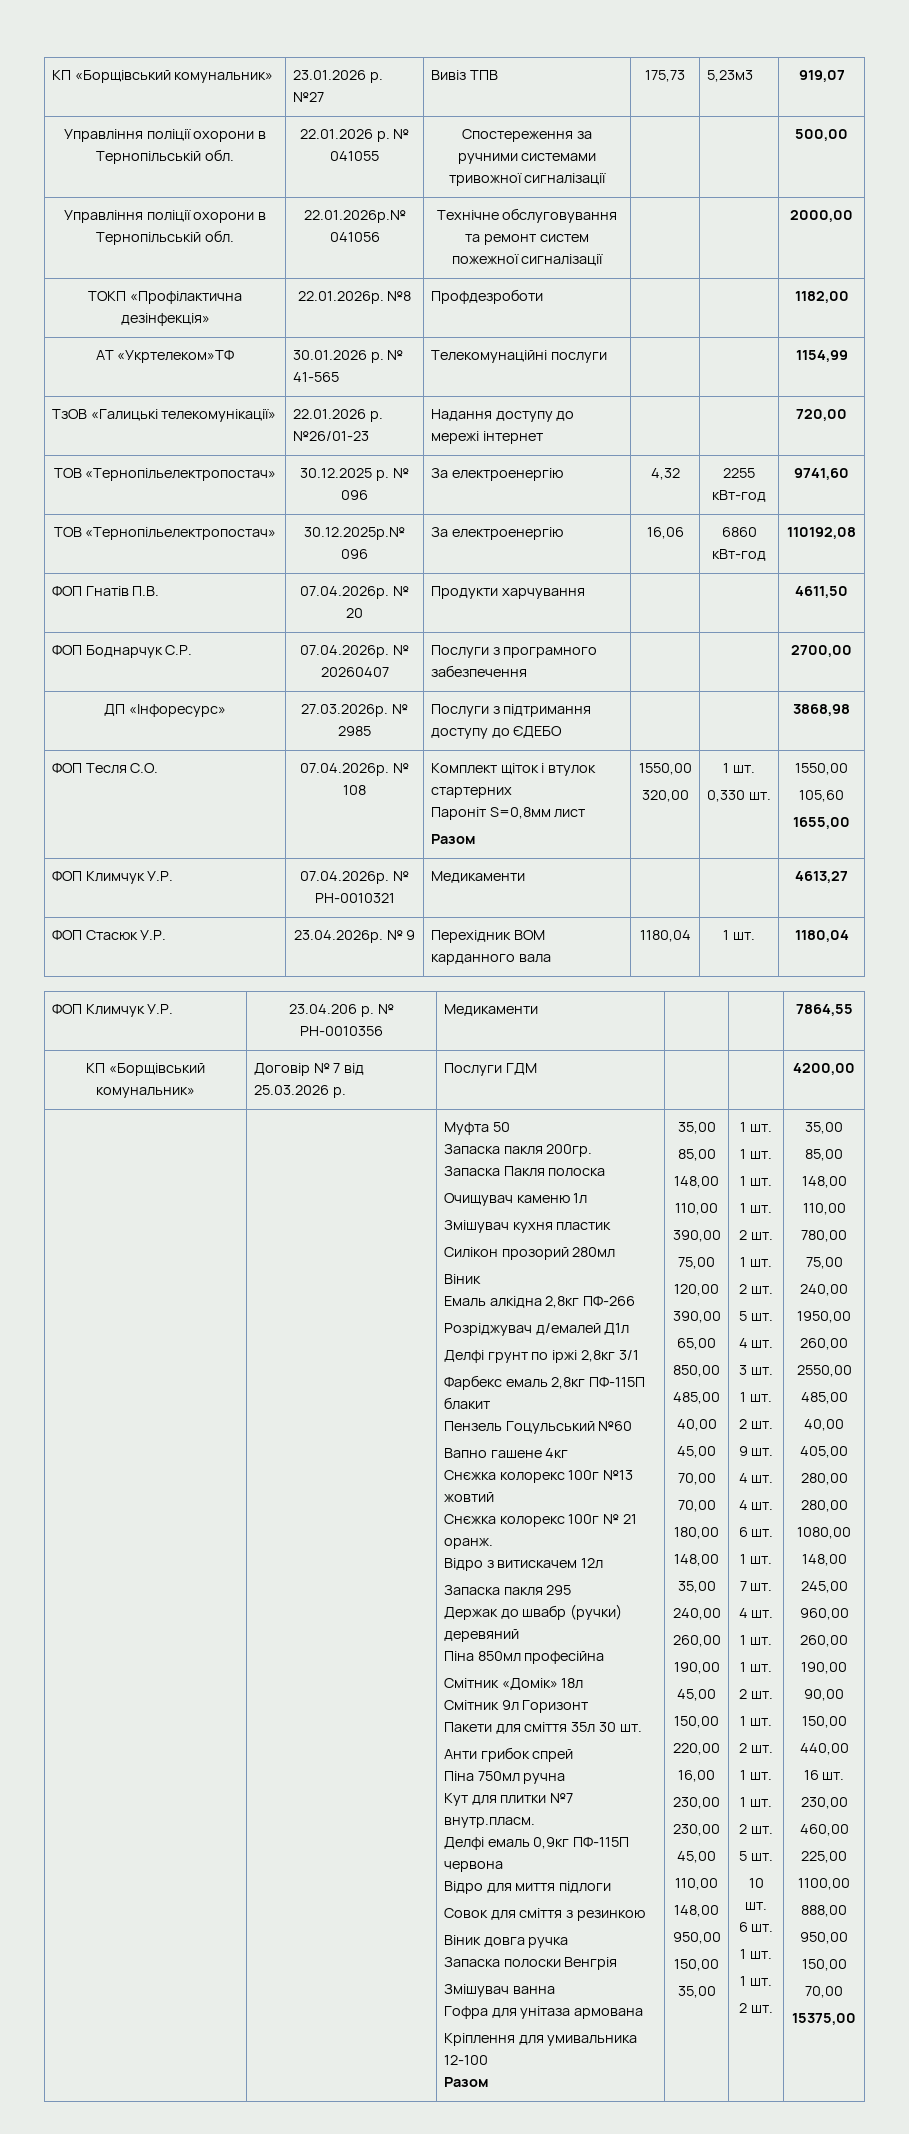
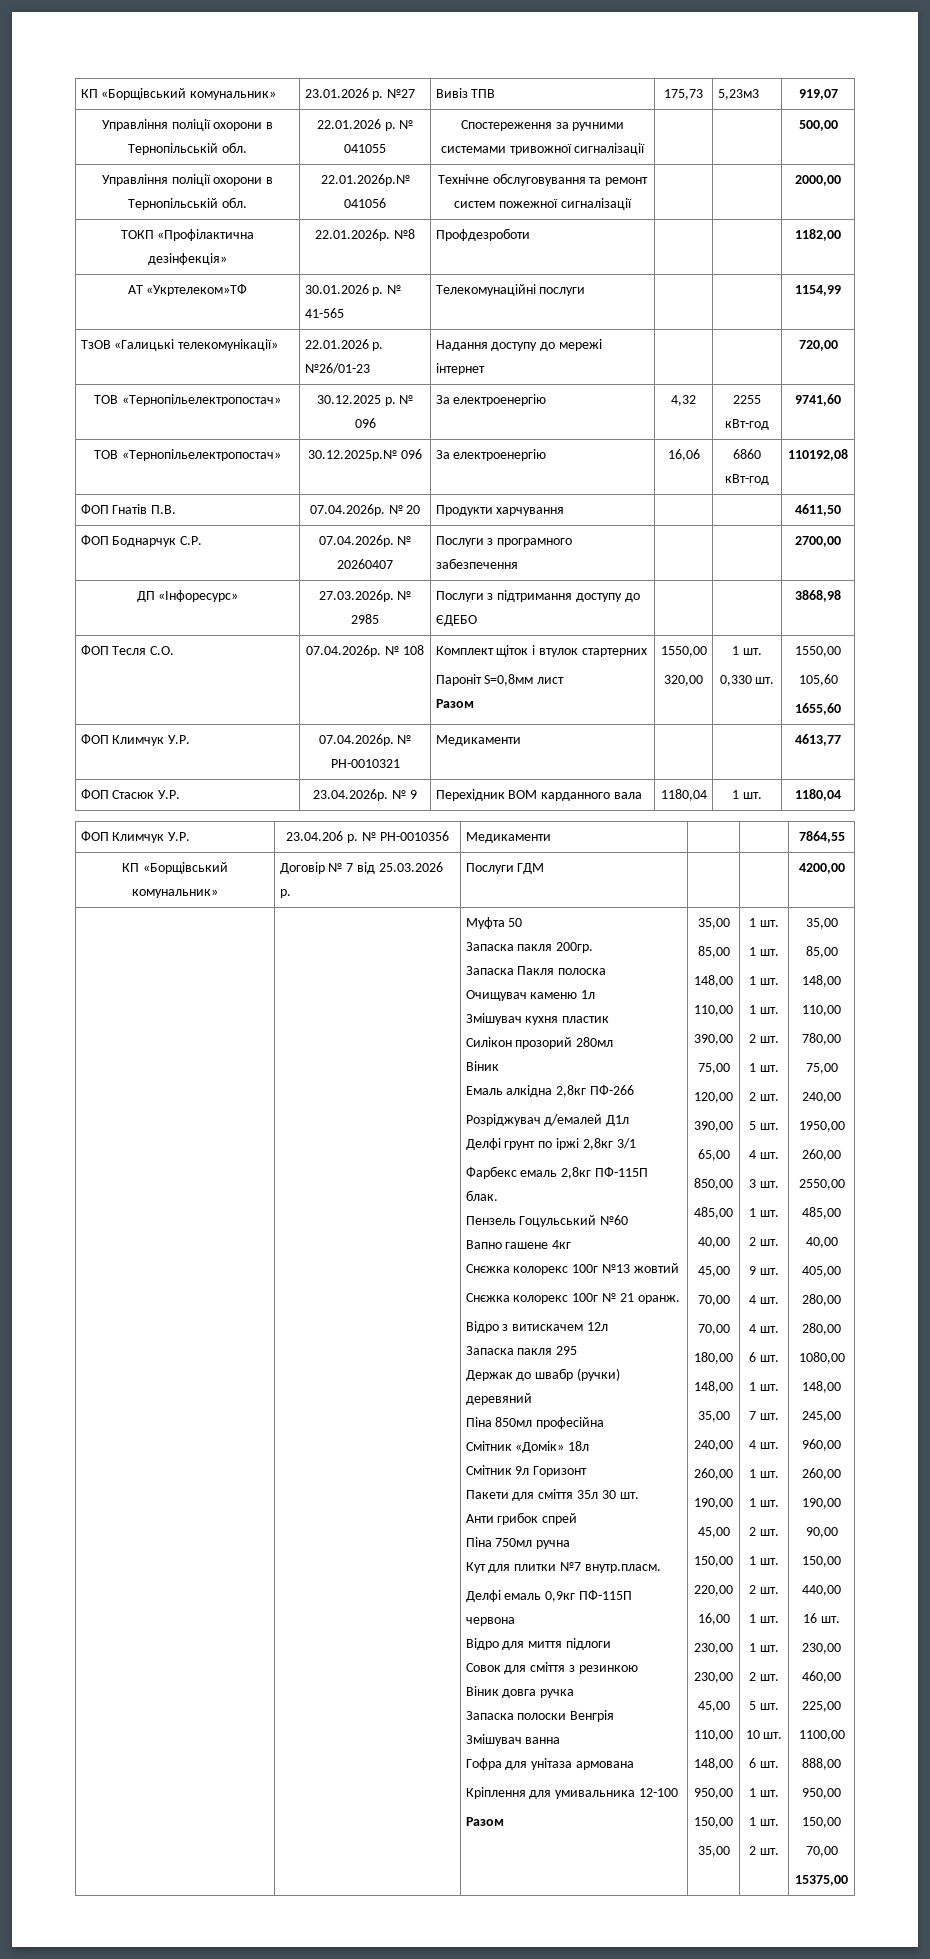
[793,817,850,829] 1655,00 -> [795,703,841,715] 1655,60
[795,871,848,883] 4613,27 -> [795,734,841,746] 4613,77
[443,1397,490,1410] блакит -> [465,1190,498,1201] блак.

